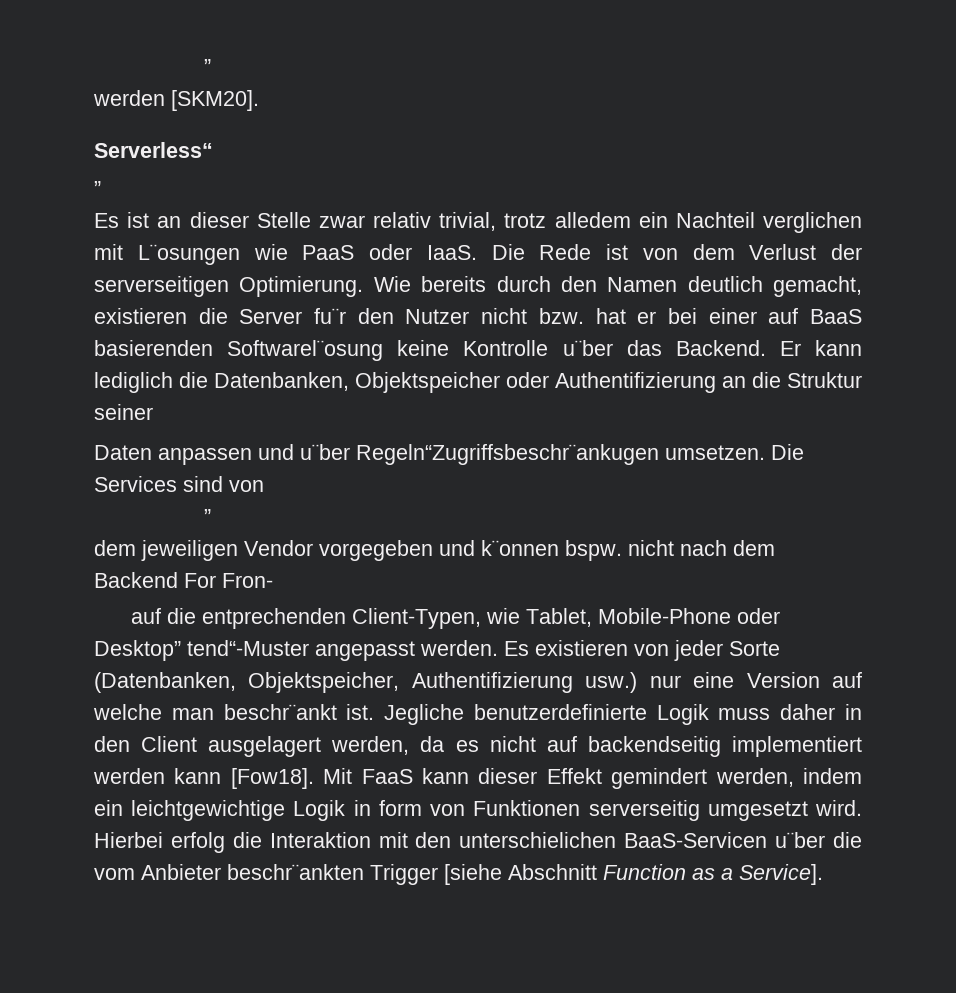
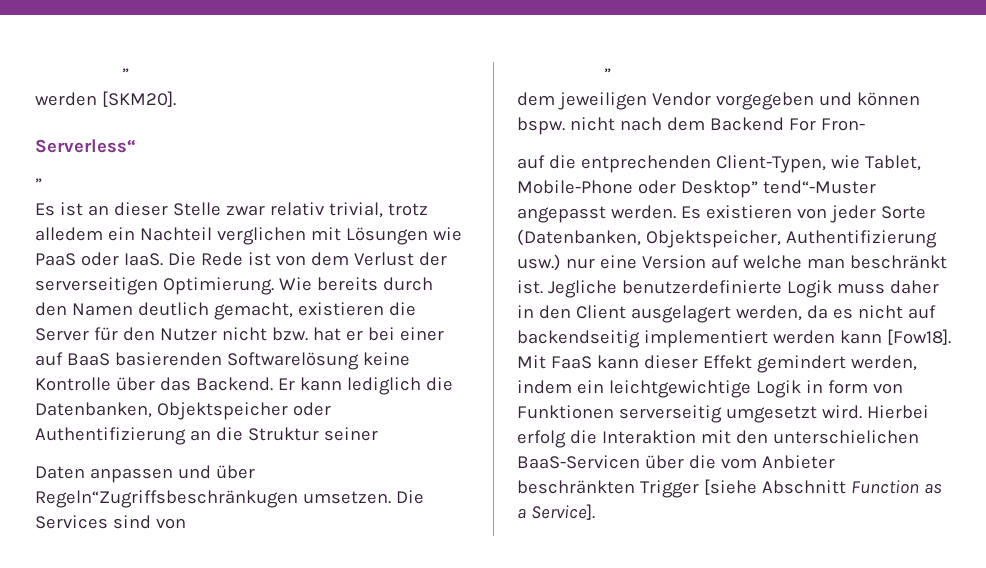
[137,244,240,265] L¨osungen -> [345,227,428,245] Lösungen
[314,308,347,324] fu¨r -> [93,327,118,341] für
[227,340,384,361] Softwarel¨osung -> [226,352,359,370] Softwarelösung
[562,340,613,356] u¨ber -> [115,377,155,391] über
[300,444,659,465] u¨ber Regeln“Zugriffsbeschr¨ankugen -> [215,465,255,479] [35,490,298,508] über Regeln“Zugriffsbeschränkugen
[481,540,559,556] k¨onnen -> [856,92,920,106] können
[223,704,337,720] beschr¨ankt -> [849,255,947,269] beschränkt
[775,832,826,848] u¨ber -> [644,455,684,469] über
[227,864,364,880] beschr¨ankten -> [517,480,635,494] beschränkten

